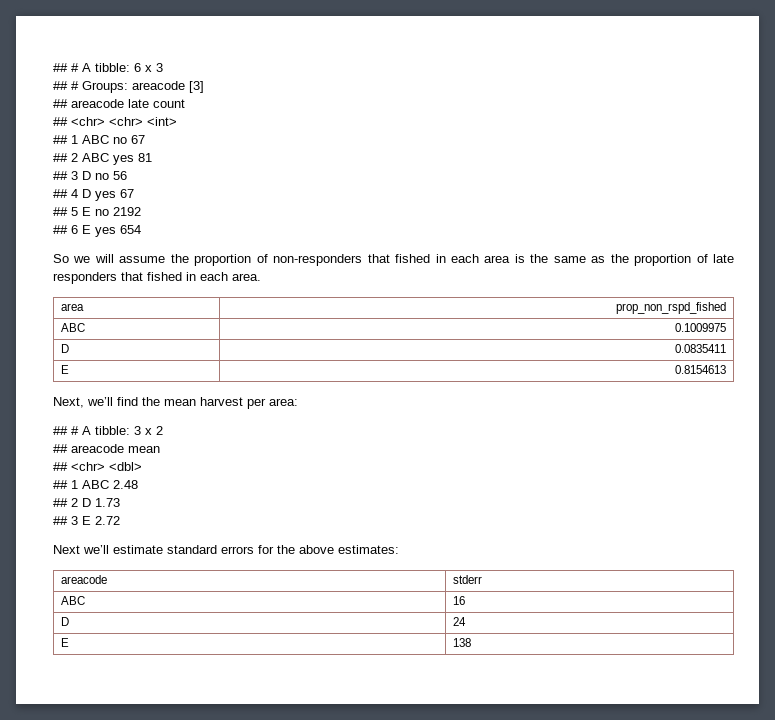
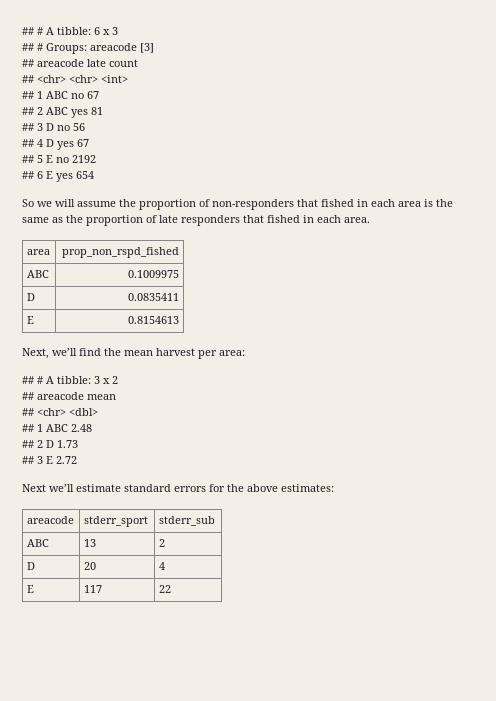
[453,575,483,584] [61,596,86,605] [453,596,466,605] [61,617,70,626] [453,617,467,626] [61,638,70,647] [453,638,472,647] stderr // ABC | 16 // D | 24 // E | 138 -> [83,516,148,527] [158,516,215,526] [26,539,49,547] [83,539,96,547] [158,539,165,547] [26,562,35,570] [83,562,96,570] [158,562,165,570] [26,585,34,593] [83,585,102,593] [158,585,171,593] stderr_sport | stderr_sub // ABC | 13 | 2 // D | 20 | 4 // E | 117 | 22

